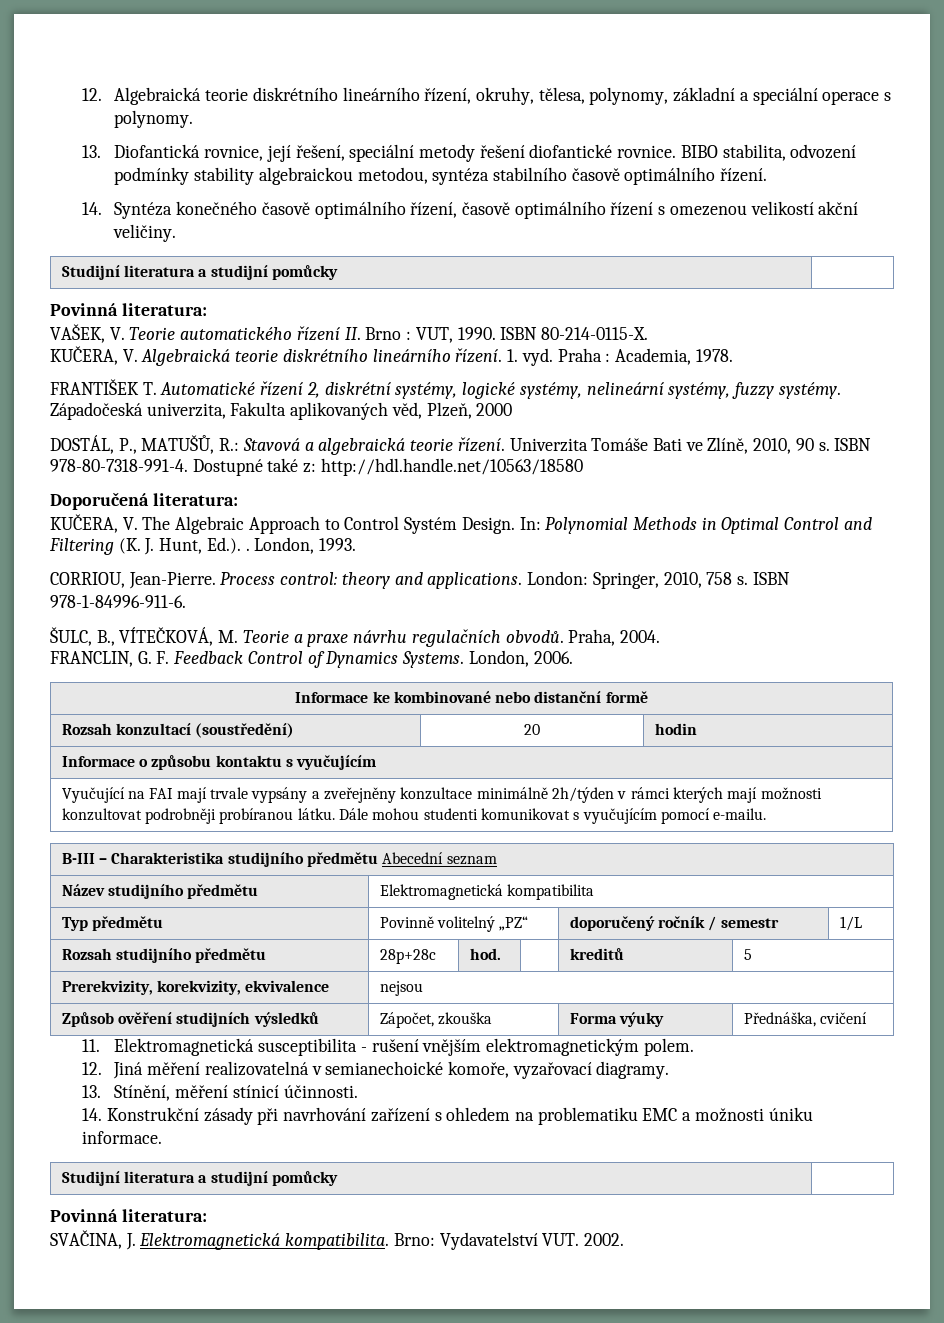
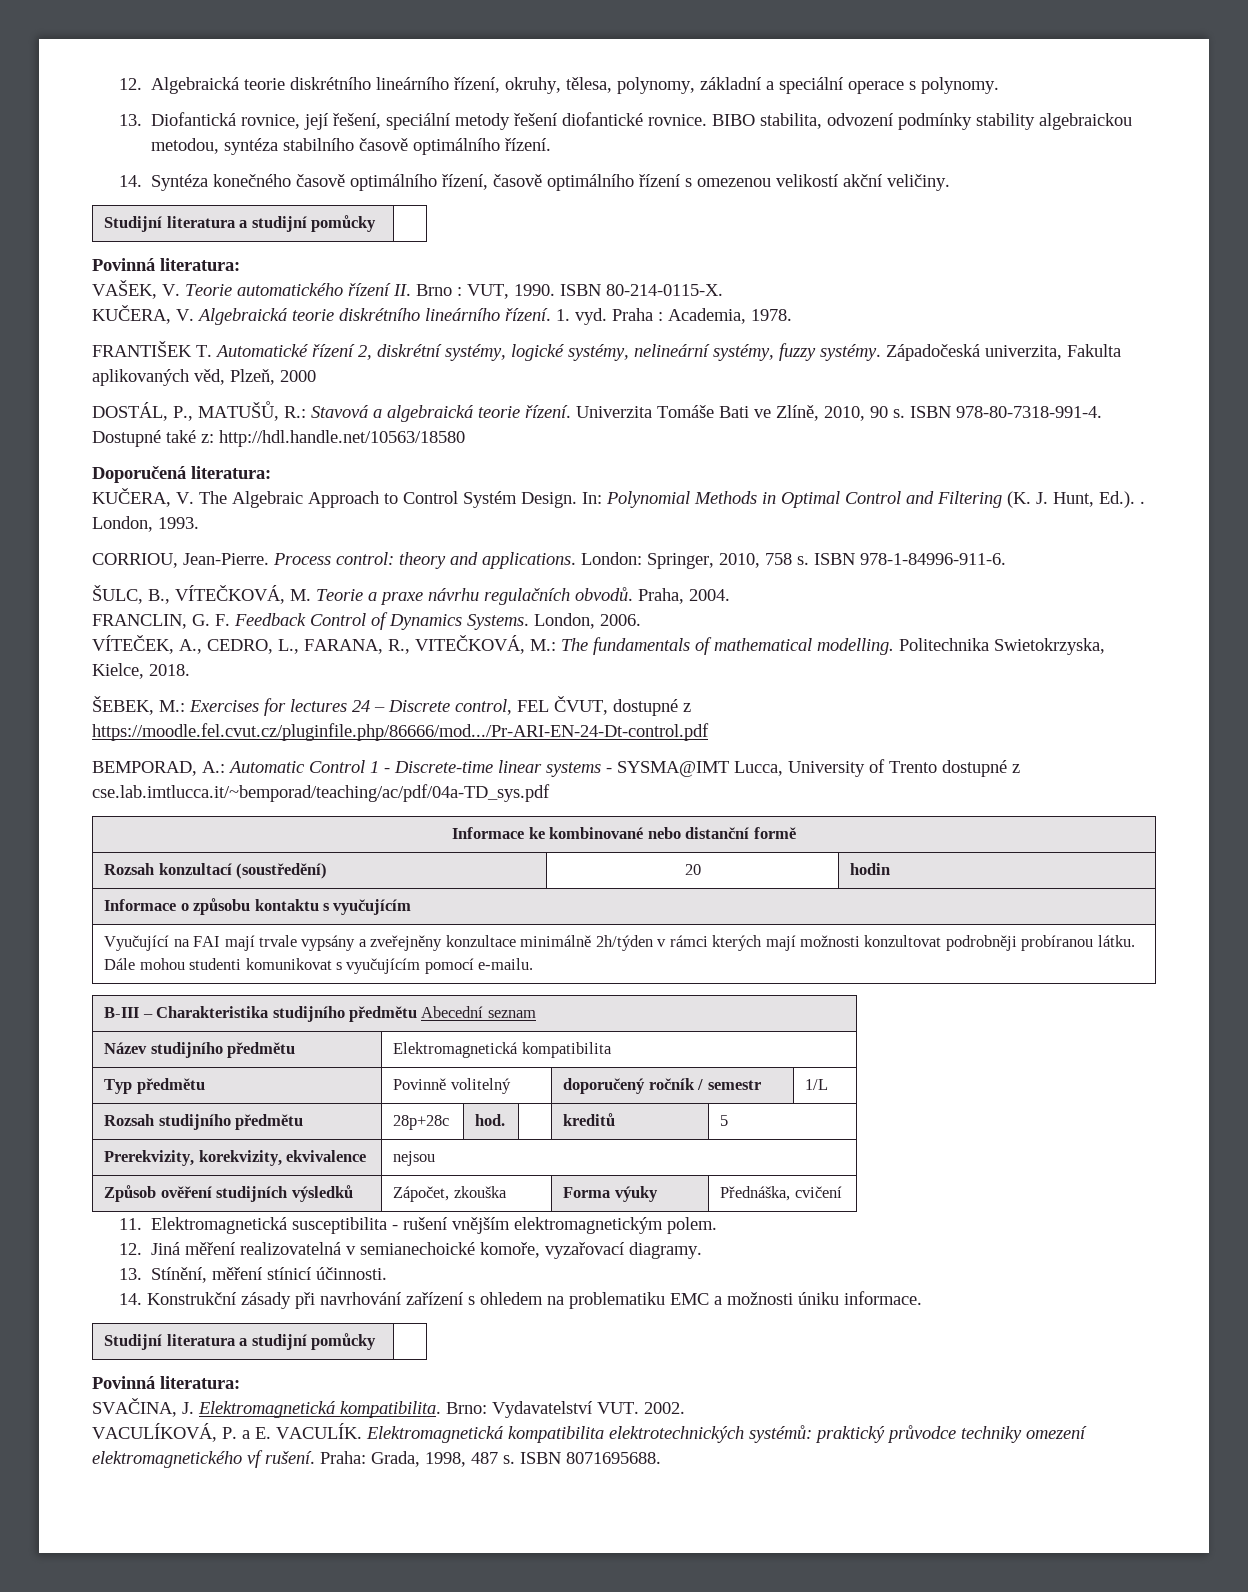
(573, 657) none -> [92,635,1105,655] [92,663,190,679] [92,696,691,716] [92,723,709,741] [92,759,1020,777] [92,784,550,802] // VÍTEČEK, A., CEDRO, L., FARANA, R., VITEČKOVÁ, M.: The fundamentals of mathematical modelling. Politechnika Swietokrzyska, Kielce, 2018. // ŠEBEK, M.: Exercises for lectures 24 – Discrete control, FEL ČVUT, dostupné z https://moodle.fel.cvut.cz/pluginfile.php/86666/mod.../Pr-ARI-EN-24-Dt-control.pdf // BEMPORAD, A.: Automatic Control 1 - Discrete-time linear systems - SYSMA@IMT Lucca, University of Trento dostupné z cse.lab.imtlucca.it/~bemporad/teaching/ac/pdf/04a-TD_sys.pdf
[499,916,529,931] „PZ“ -> (511, 1086) none
(625, 1239) none -> [92,1423,1087,1443] [92,1450,661,1468] // VACULÍKOVÁ, P. a E. VACULÍK. Elektromagnetická kompatibilita elektrotechnických systémů: praktický průvodce techniky omezení elektromagnetického vf rušení. Praha: Grada, 1998, 487 s. ISBN 8071695688.

